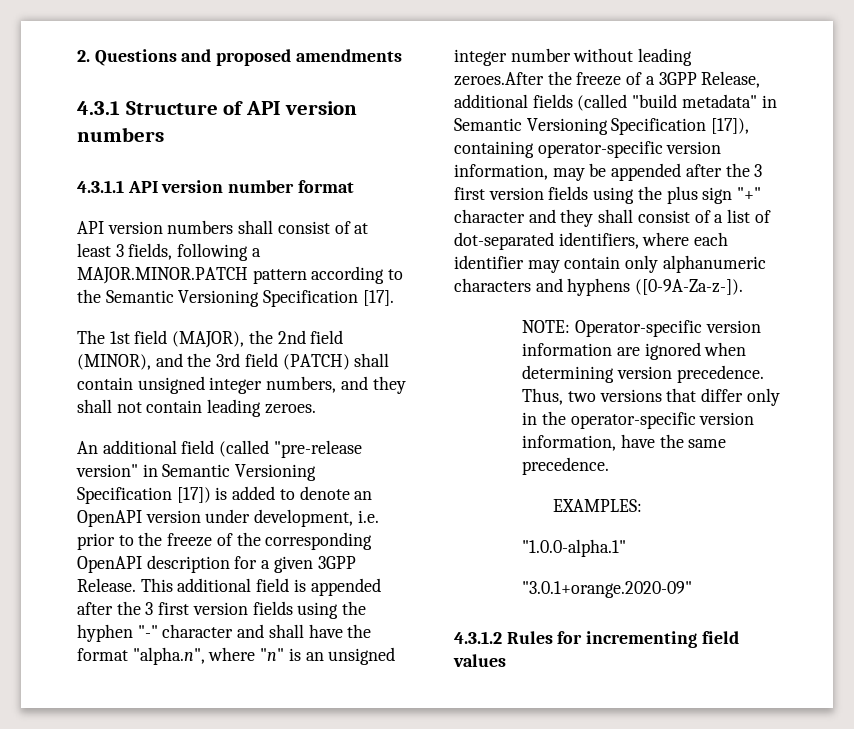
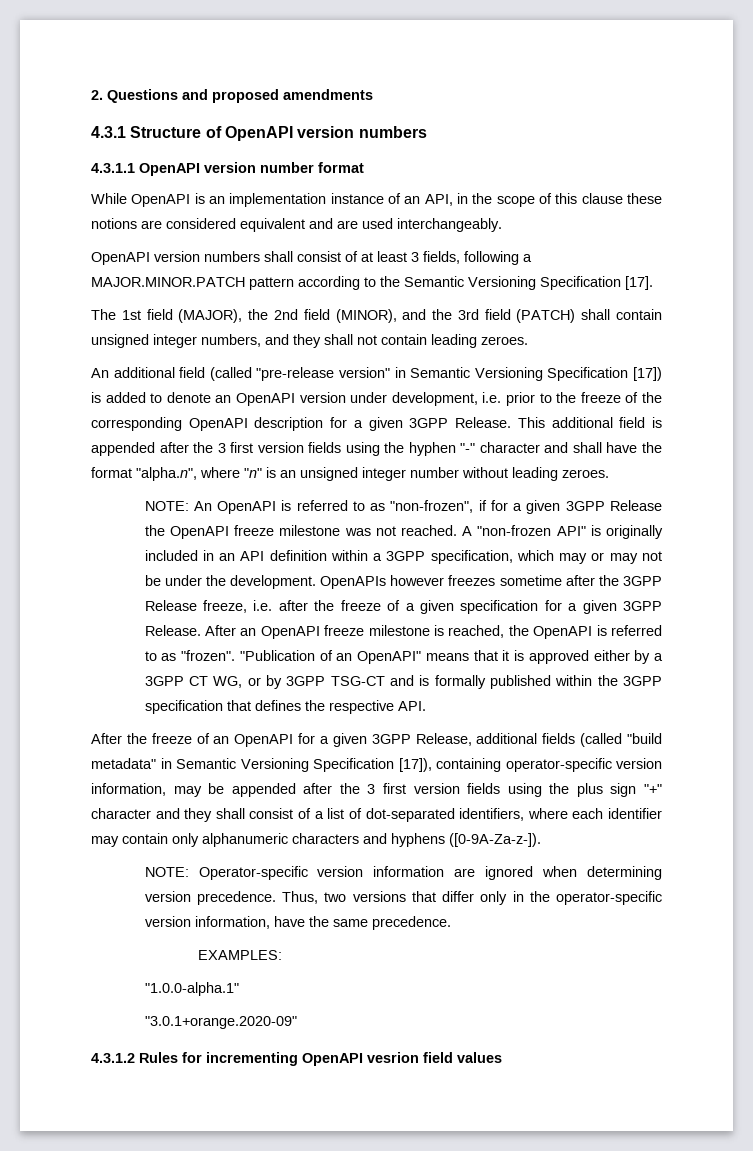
[245,101,281,115] API -> [224,126,293,141] OpenAPI
[127,181,158,193] API -> [139,163,200,176] OpenAPI
[77,221,104,234] API -> [91,193,662,207] [91,218,502,232] [91,252,150,265] While OpenAPI is an implementation instance of an API, in the scope of this clause these notions are considered equivalent and are used interchangeably. // OpenAPI
[454,71,655,86] zeroes.After the freeze of a -> [562,469,609,478] [144,500,663,514] [144,525,663,539] [144,550,663,564] [144,575,663,589] [144,600,662,614] [144,625,662,639] [144,650,663,664] [144,675,663,689] [144,700,426,714] [91,733,367,747] zeroes. // NOTE: An OpenAPI is referred to as "non-frozen", if for a given 3GPP Release the OpenAPI freeze milestone was not reached. A "non-frozen API" is originally included in an API definition within a 3GPP specification, which may or may not be under the development. OpenAPIs however freezes sometime after the 3GPP Release freeze, i.e. after the freeze of a given specification for a given 3GPP Release. After an OpenAPI freeze milestone is reached, the OpenAPI is referred to as "frozen". "Publication of an OpenAPI" means that it is approved either by a 3GPP CT WG, or by 3GPP TSG-CT and is formally published within the 3GPP specification that defines the respective API. // After the freeze of an OpenAPI for a given
(698, 639) none -> [302,1052,419,1066] OpenAPI vesrion

